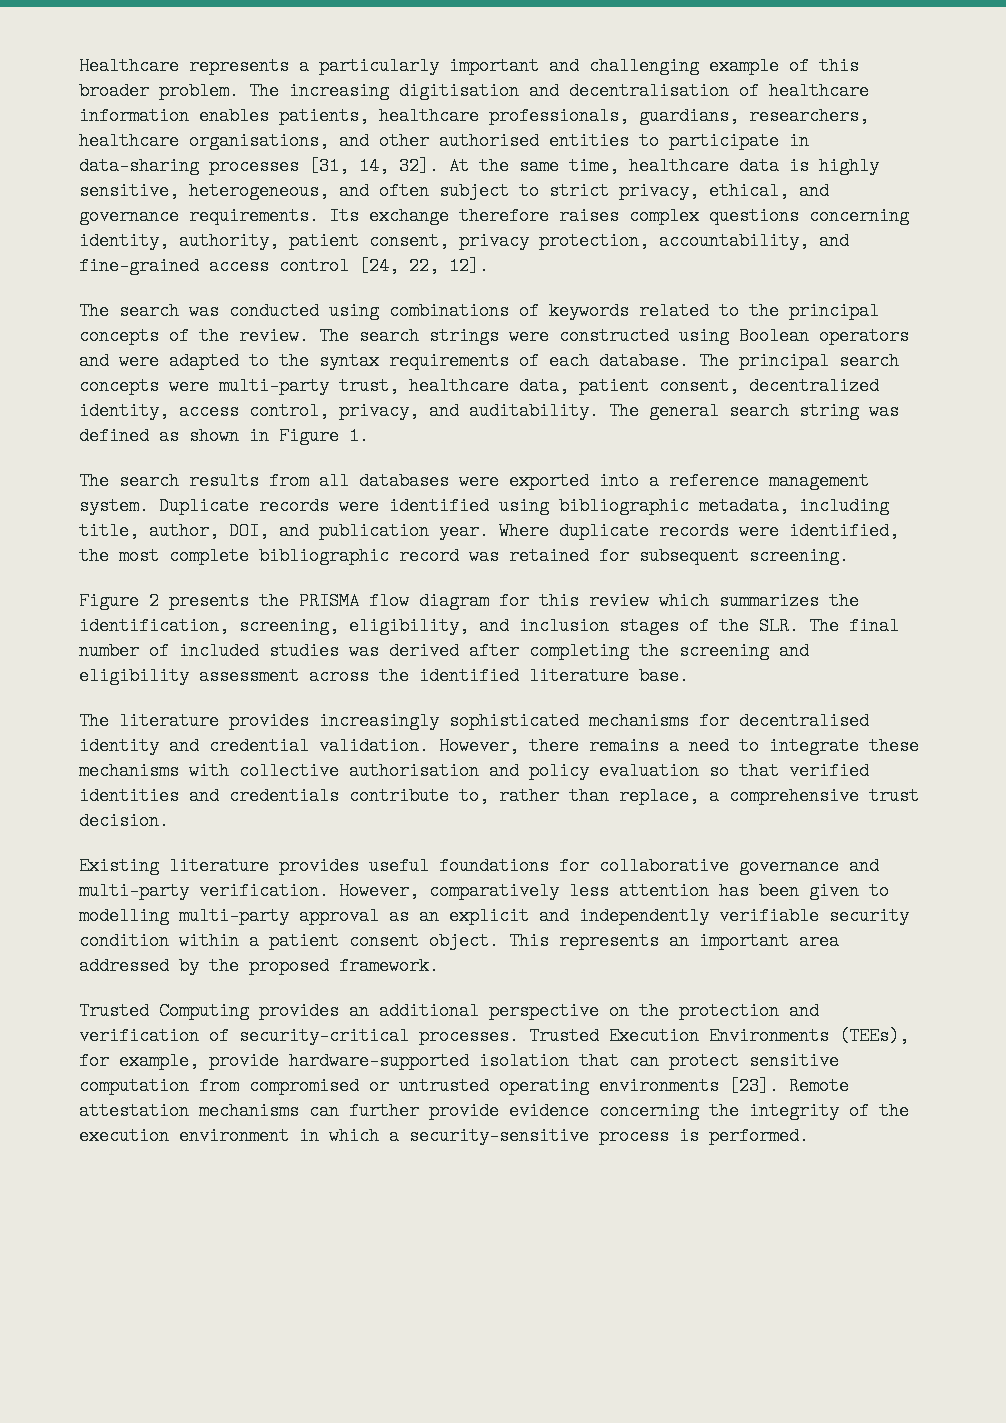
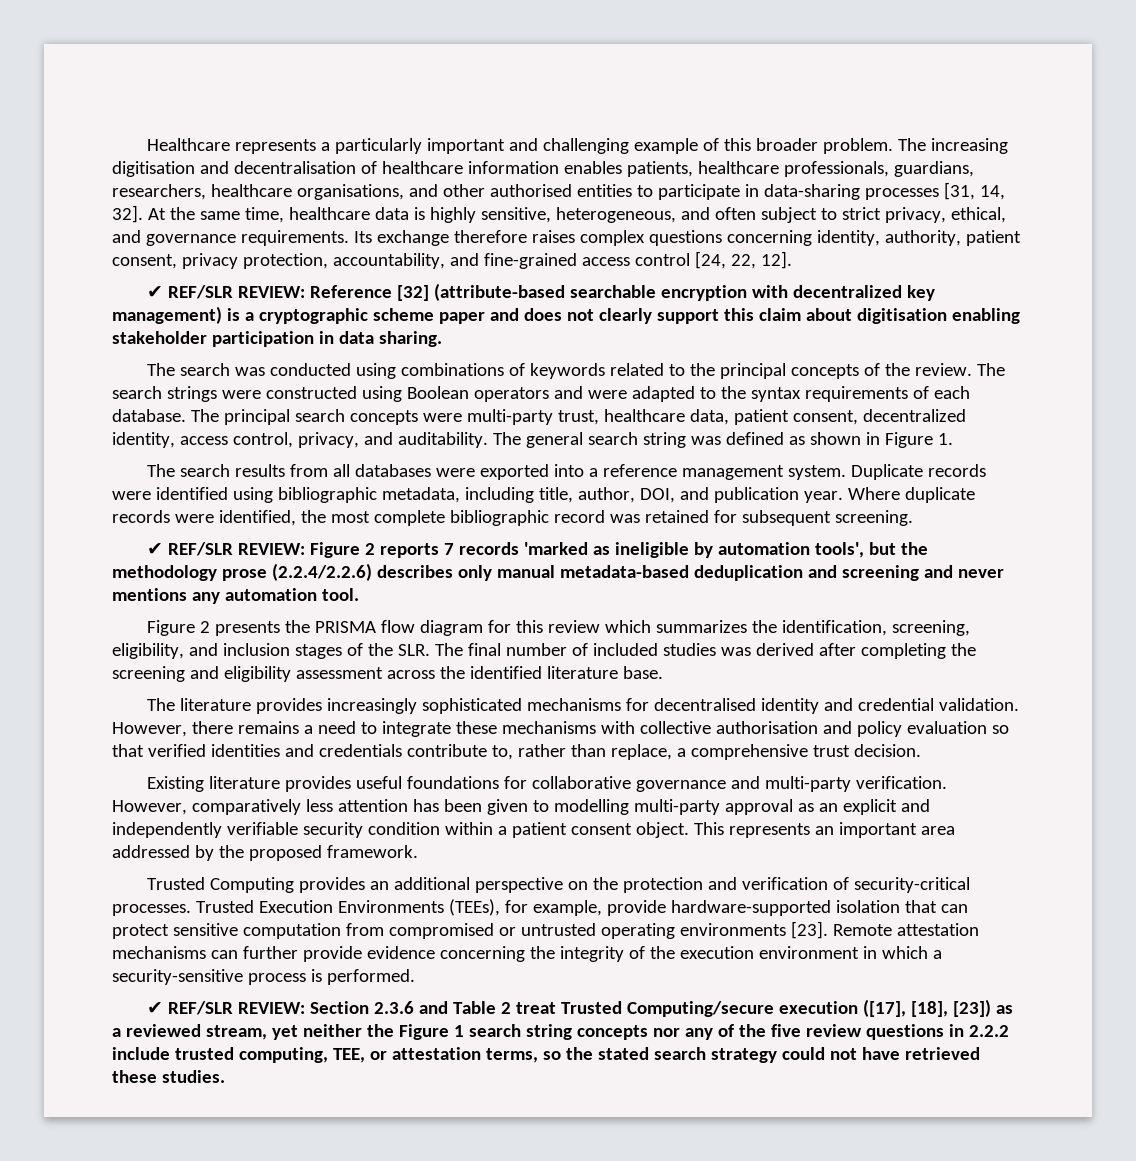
(489, 266) none -> [147,283,936,301] [112,306,1020,324] [112,331,442,347] // ✔ REF/SLR REVIEW: Reference [32] (attribute-based searchable encryption with decentralized key management) is a cryptographic scheme paper and does not clearly support this claim about digitisation enabling stakeholder participation in data sharing.
(849, 556) none -> [147,542,929,558] [112,563,1004,581] [112,588,359,604] // ✔ REF/SLR REVIEW: Figure 2 reports 7 records 'marked as ineligible by automation tools', but the methodology prose (2.2.4/2.2.6) describes only manual metadata-based deduplication and screening and never mentions any automation tool.
(809, 1136) none -> [147,999,1014,1017] [112,1024,1009,1040] [112,1047,980,1063] [112,1070,225,1083] // ✔ REF/SLR REVIEW: Section 2.3.6 and Table 2 treat Trusted Computing/secure execution ([17], [18], [23]) as a reviewed stream, yet neither the Figure 1 search string concepts nor any of the five review questions in 2.2.2 include trusted computing, TEE, or attestation terms, so the stated search strategy could not have retrieved these studies.

